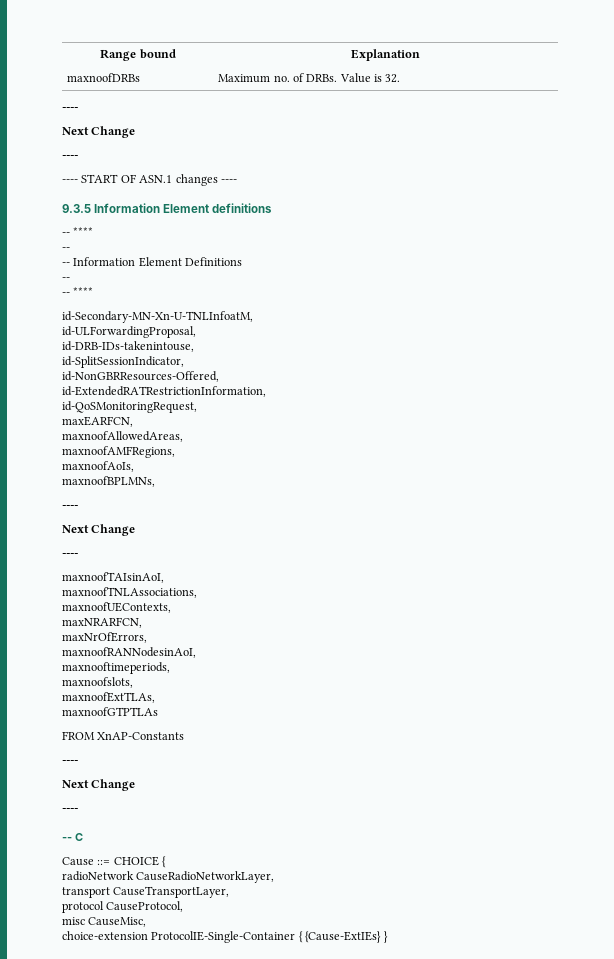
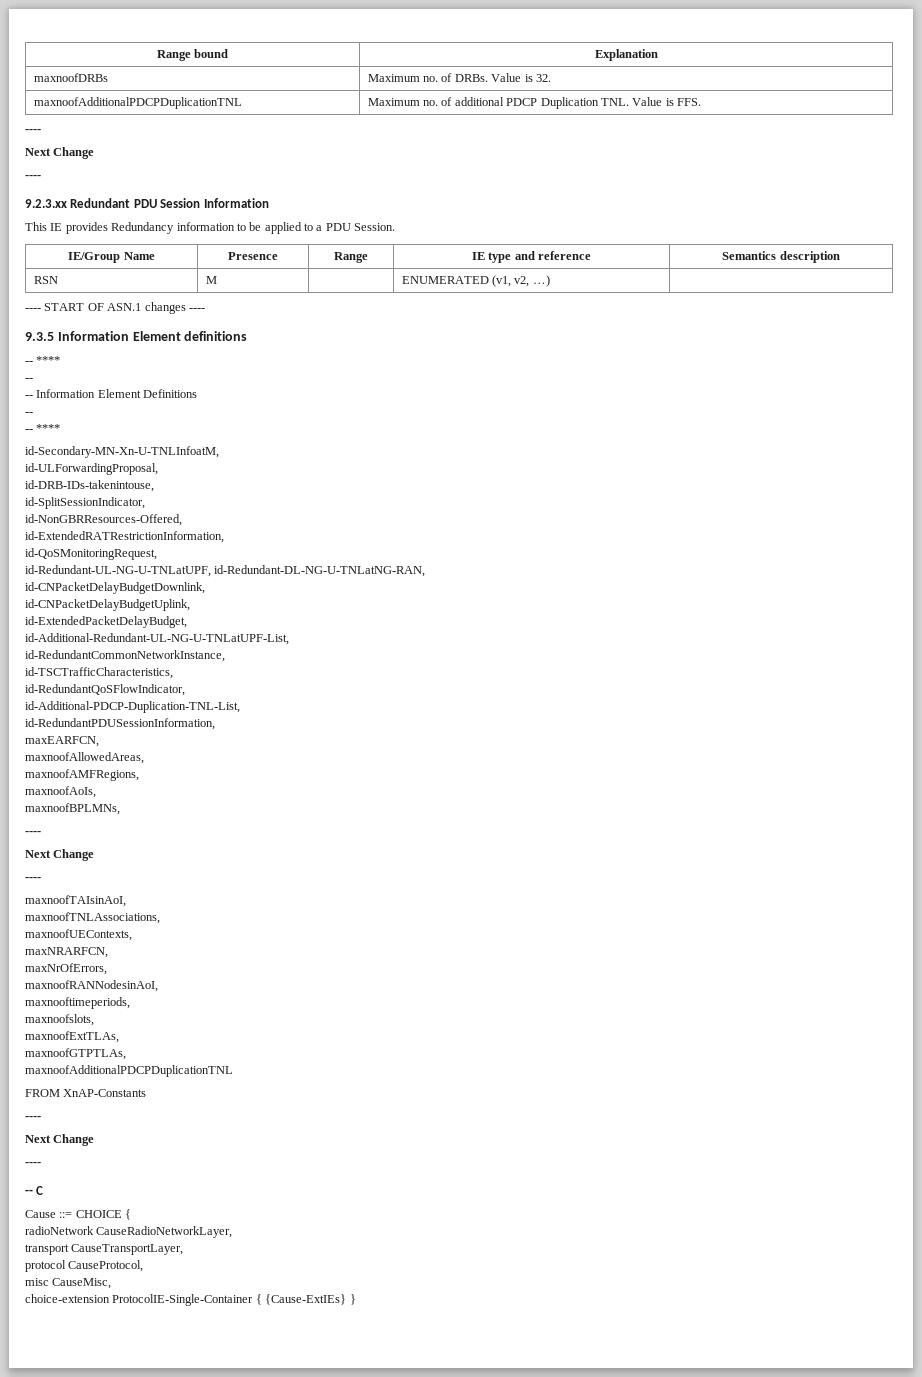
[62,107,78,111] [62,126,136,138] [62,155,78,159] // ---- // Next Change // ---- -> [33,97,242,109] [367,97,702,109] [25,129,41,133] [25,147,95,159] [25,175,41,179] [25,198,269,208] [25,222,396,234] [68,252,155,263] [228,252,278,260] [334,252,368,263] [471,251,592,263] [722,251,840,263] [33,276,58,284] [205,276,217,284] [401,275,550,287] // maxnoofAdditionalPDCPDuplicationTNL | Maximum no. of additional PDCP Duplication TNL. Value is FFS. // ---- // Next Change // ---- // 9.2.3.xx Redundant PDU Session Information // This IE provides Redundancy information to be applied to a PDU Session. // IE/Group Name | Presence | Range | IE type and reference | Semantics description // RSN | M | | ENUMERATED (v1, v2, …) |
(197, 407) none -> [25,565,426,577] [25,582,205,594] [25,599,190,611] [25,616,187,628] [25,633,289,645] [25,650,225,662] [25,667,173,679] [25,684,185,696] [25,701,240,713] [25,718,215,730] // id-Redundant-UL-NG-U-TNLatUPF, id-Redundant-DL-NG-U-TNLatNG-RAN, // id-CNPacketDelayBudgetDownlink, // id-CNPacketDelayBudgetUplink, // id-ExtendedPacketDelayBudget, // id-Additional-Redundant-UL-NG-U-TNLatUPF-List, // id-RedundantCommonNetworkInstance, // id-TSCTrafficCharacteristics, // id-RedundantQoSFlowIndicator, // id-Additional-PDCP-Duplication-TNL-List, // id-RedundantPDUSessionInformation,
[62,707,158,716] maxnoofGTPTLAs -> [25,1048,126,1060] [25,1065,233,1077] maxnoofGTPTLAs, // maxnoofAdditionalPDCPDuplicationTNL

